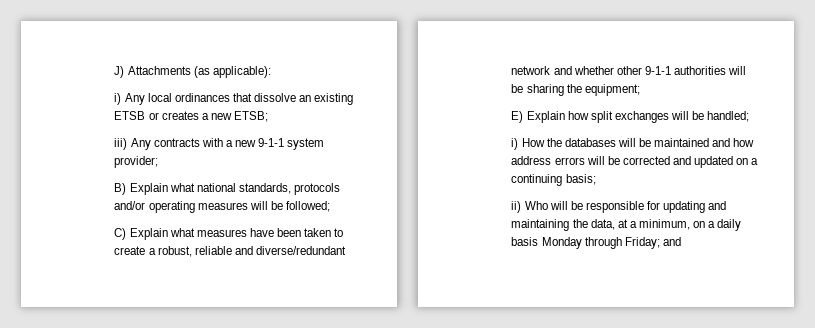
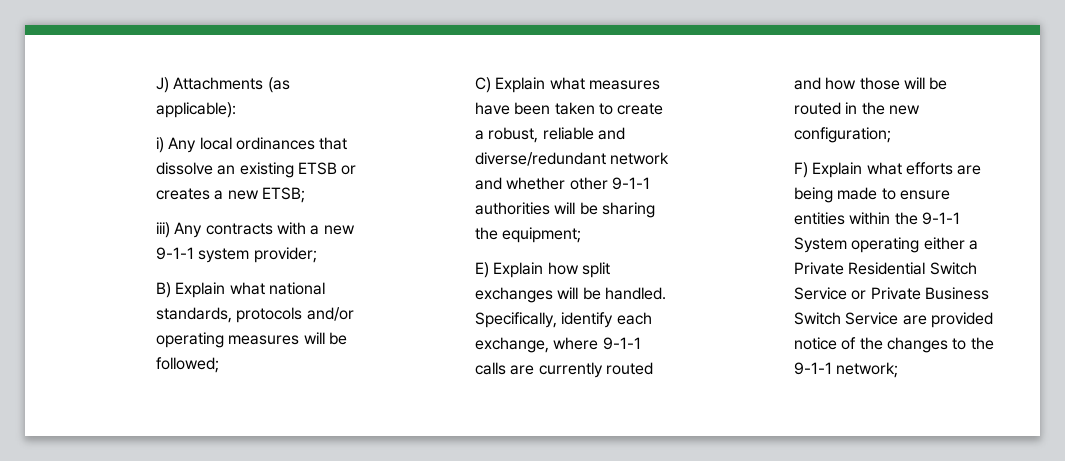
[707,111,750,122] [511,138,755,150] [511,156,759,168] [511,174,596,186] [511,201,727,213] [511,219,742,231] [511,237,681,249] handled; // i) How the databases will be maintained and how address errors will be corrected and updated on a continuing basis; // ii) Who will be responsible for updating and maintaining the data, at a minimum, on a daily basis Monday through Friday; and -> [605,287,667,300] [475,312,652,328] [475,337,641,353] [475,362,654,378] [794,77,948,90] [794,102,921,115] [794,127,892,143] [794,162,982,178] [794,187,951,203] [794,212,961,225] [794,237,979,253] [794,262,977,275] [794,287,990,300] [794,312,994,328] [794,337,994,353] [794,362,899,378] handled. Specifically, identify each exchange, where 9-1-1 calls are currently routed and how those will be routed in the new configuration; // F) Explain what efforts are being made to ensure entities within the 9-1-1 System operating either a Private Residential Switch Service or Private Business Switch Service are provided notice of the changes to the 9-1-1 network;

